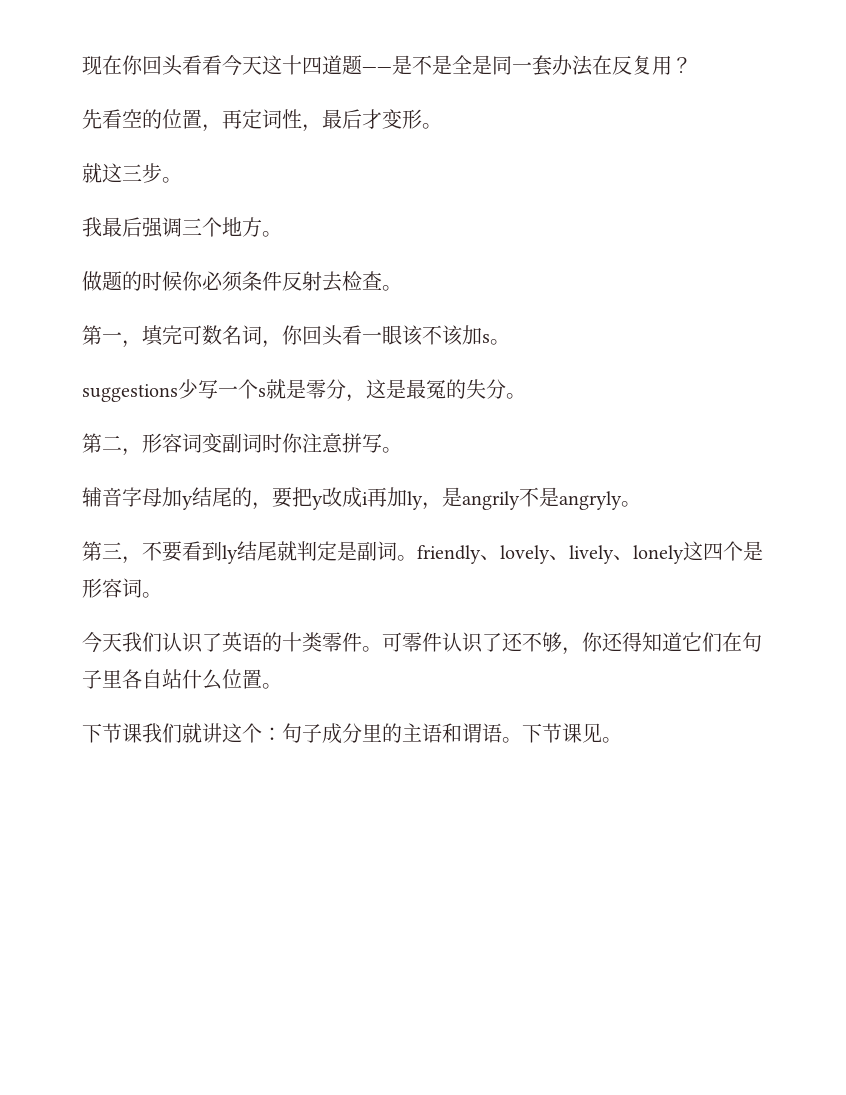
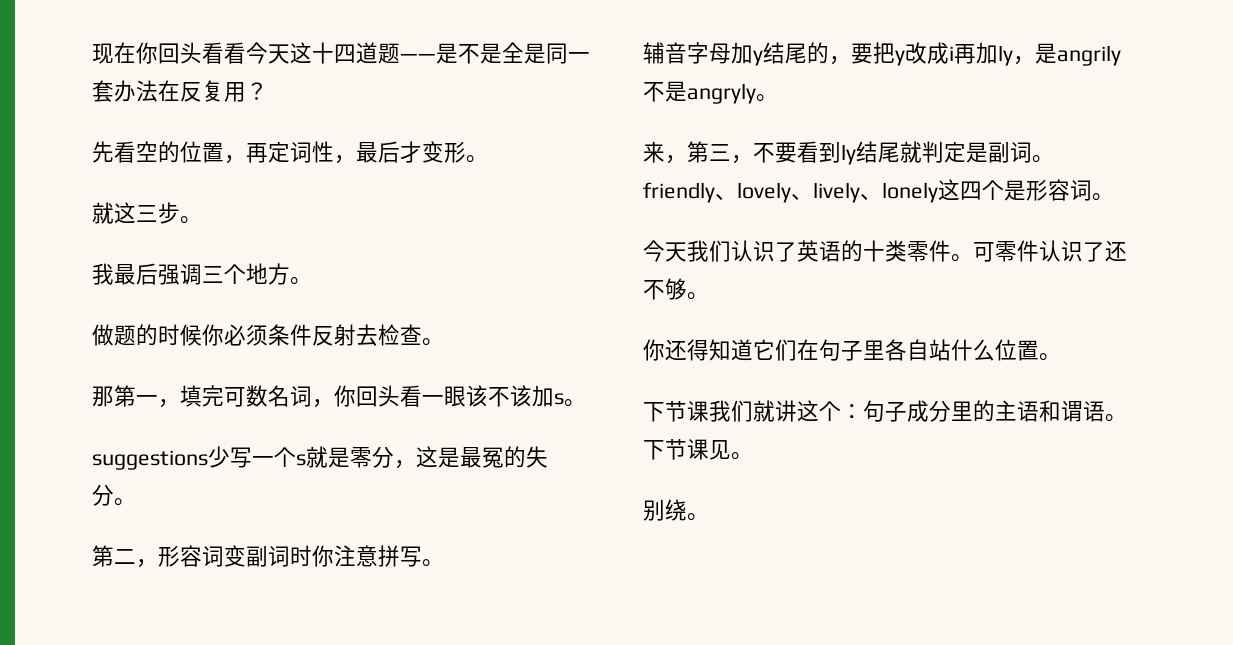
(402, 288) none -> [92,386,114,407] 那
(641, 504) none -> [643,141,687,164] 来，
[562,647,582,655] ， -> [687,292,709,300] 。 //
(622, 740) none -> [643,499,709,521] // 别绕。

